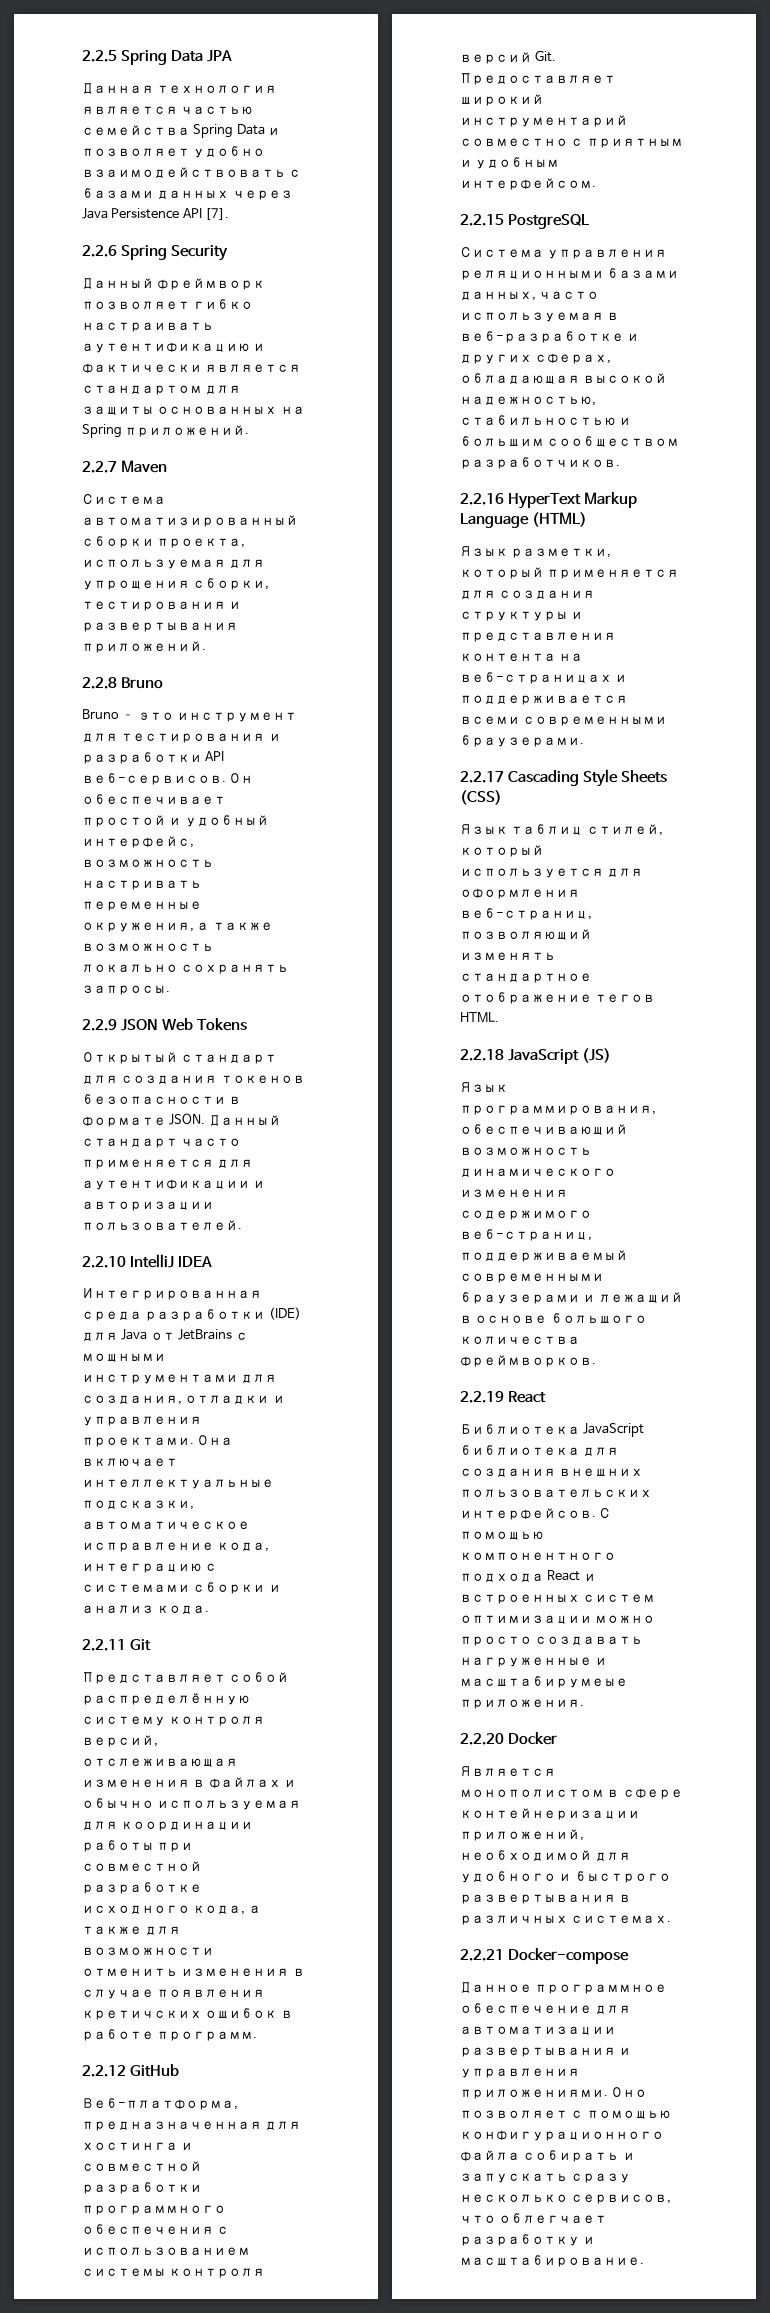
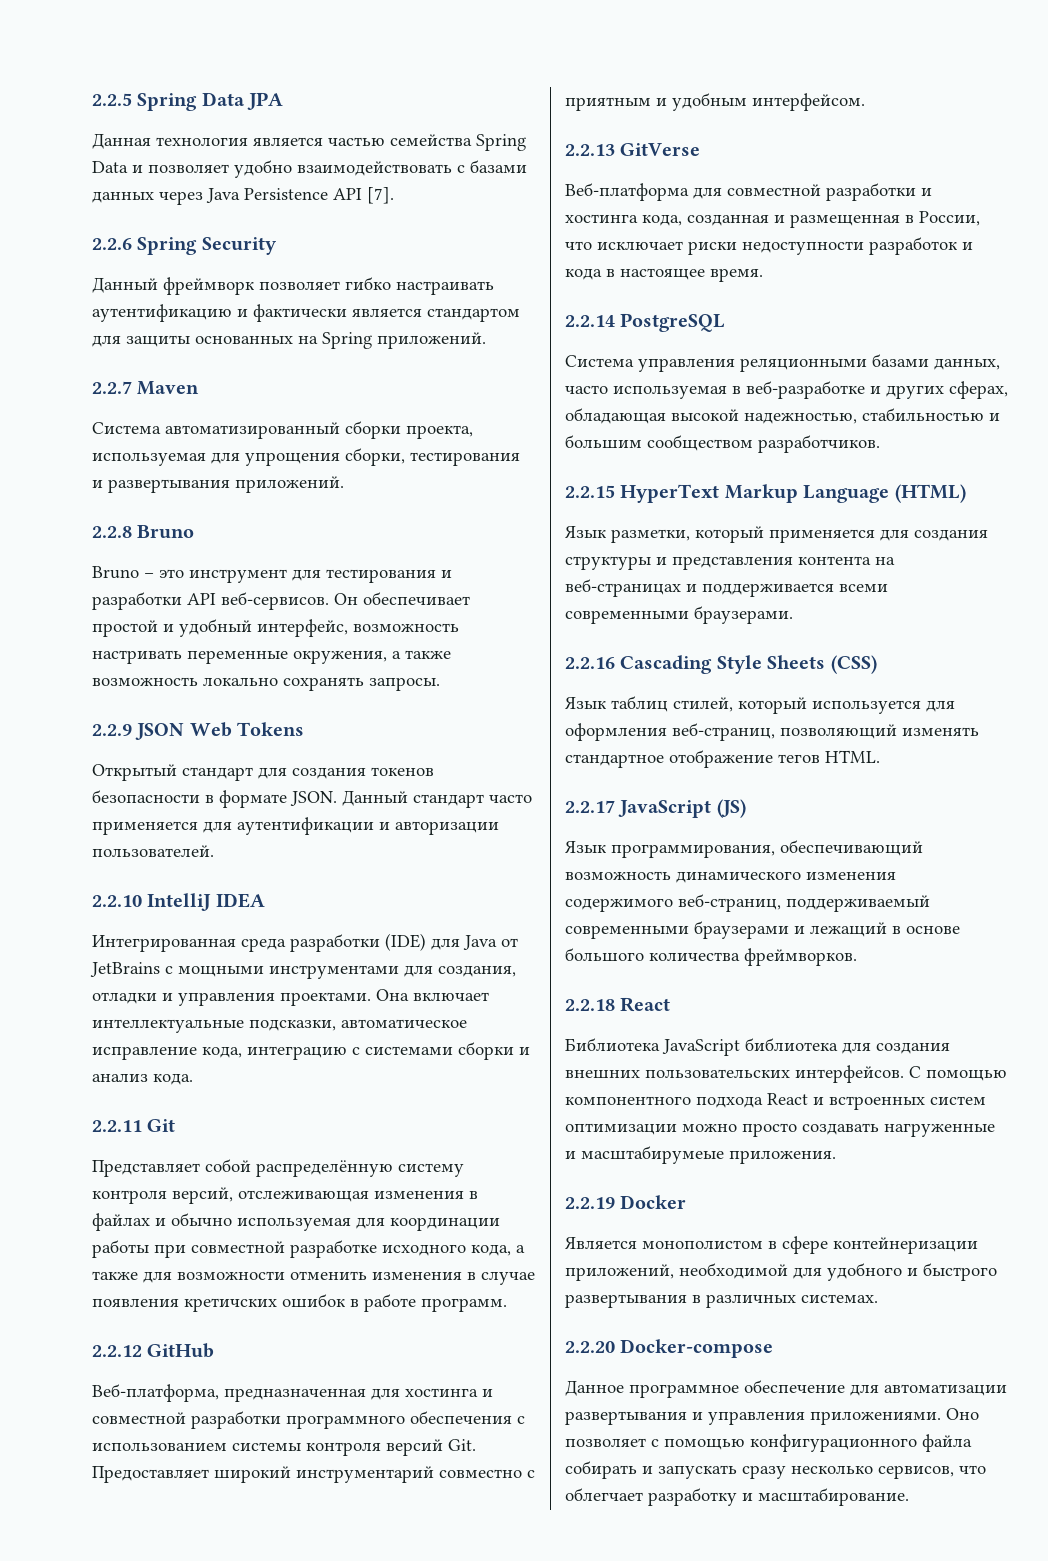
[460,214,504,226] 2.2.15 -> [565,143,701,156] [565,183,932,201] [565,211,980,228] [565,237,973,255] [565,268,763,282] [565,315,615,327] 2.2.13 GitVerse // Веб-платформа для совместной разработки и хостинга кода, созданная и размещенная в России, что исключает риски недоступности разработок и кода в настоящее время. // 2.2.14
[460,493,504,505] 2.2.16 -> [565,485,615,498] 2.2.15
[460,771,504,783] 2.2.17 -> [565,657,615,669] 2.2.16
[460,1049,504,1061] 2.2.18 -> [565,800,615,813] 2.2.17
[460,1391,504,1403] 2.2.19 -> [565,999,615,1011] 2.2.18
[460,1733,504,1745] 2.2.20 -> [565,1197,615,1209] 2.2.19
[460,1949,504,1961] 2.2.21 -> [565,1341,615,1353] 2.2.20

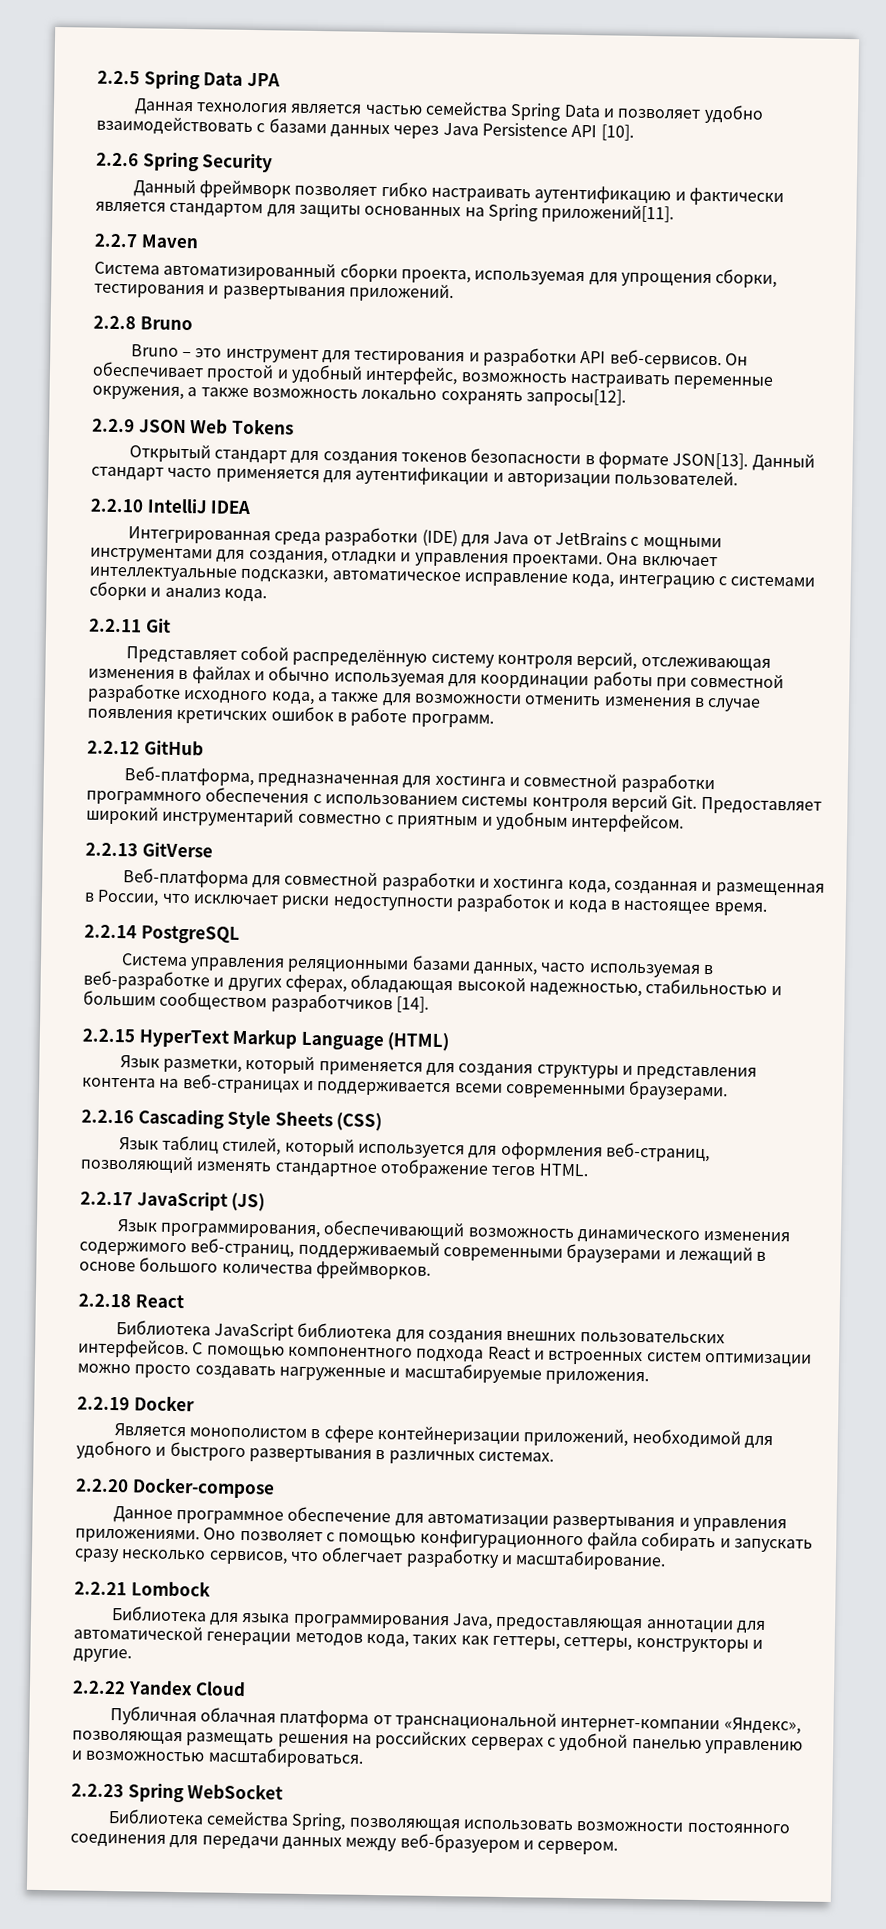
[367,187,394,204] [7]. -> [600,124,634,141] [10].
[377,332,486,349] приложений. -> [541,204,675,224] приложений[11].
[92,650,182,664] настривать -> [569,373,670,389] настраивать
[369,677,440,691] запросы. -> [525,388,626,407] запросы[12].
[290,791,337,806] JSON. -> [672,452,749,470] JSON[13].
[758,435,880,453] разработчиков. -> [270,993,429,1014] разработчиков [14].
[581,1146,724,1164] масштабирумеые -> [403,1363,542,1384] масштабируемые
(909, 1497) none -> [74,1580,211,1597] [111,1606,766,1634] [73,1625,763,1653] [73,1648,132,1663] [72,1680,247,1697] [109,1706,801,1735] [72,1730,803,1755] [71,1747,364,1768] [71,1783,284,1803] [107,1809,790,1834] [70,1833,619,1855] // 2.2.21 Lombock // Библиотека для языка программирования Java, предоставляющая аннотации для автоматической генерации методов кода, таких как геттеры, сеттеры, конструкторы и другие. // 2.2.22 Yandex Cloud // Публичная облачная платформа от транснациональной интернет-компании «Яндекс», позволяющая размещать решения на российских серверах с удобной панелью управлению и возможностью масштабироваться. // 2.2.23 Spring WebSocket // Библиотека семейства Spring, позволяющая использовать возможности постоянного соединения для передачи данных между веб-бразуером и сервером.

